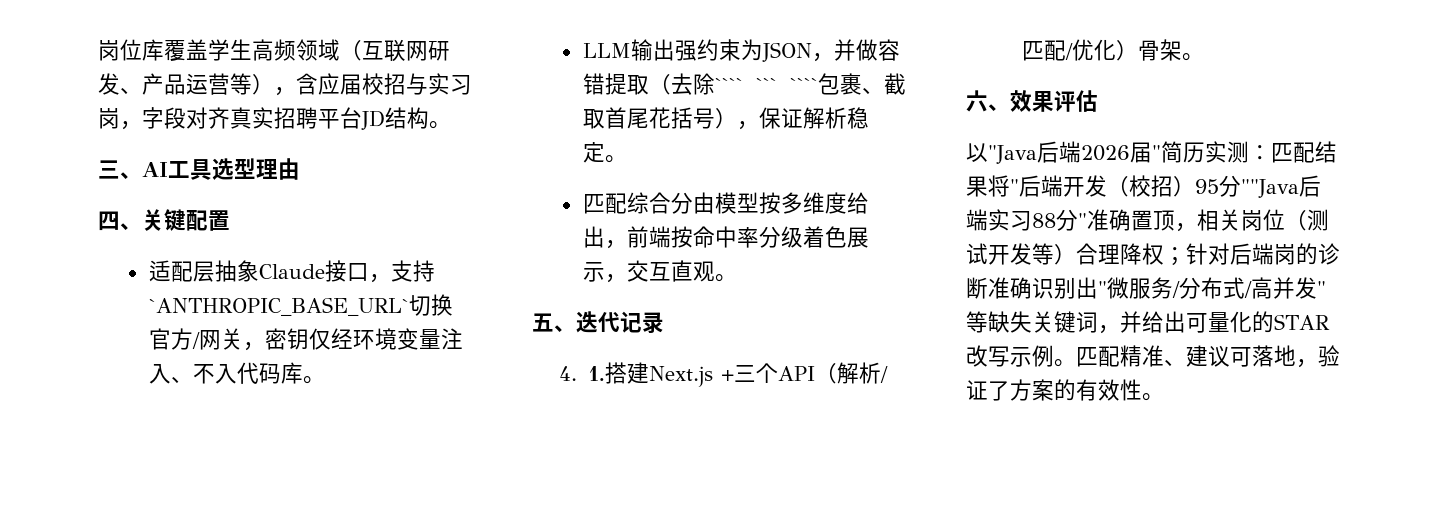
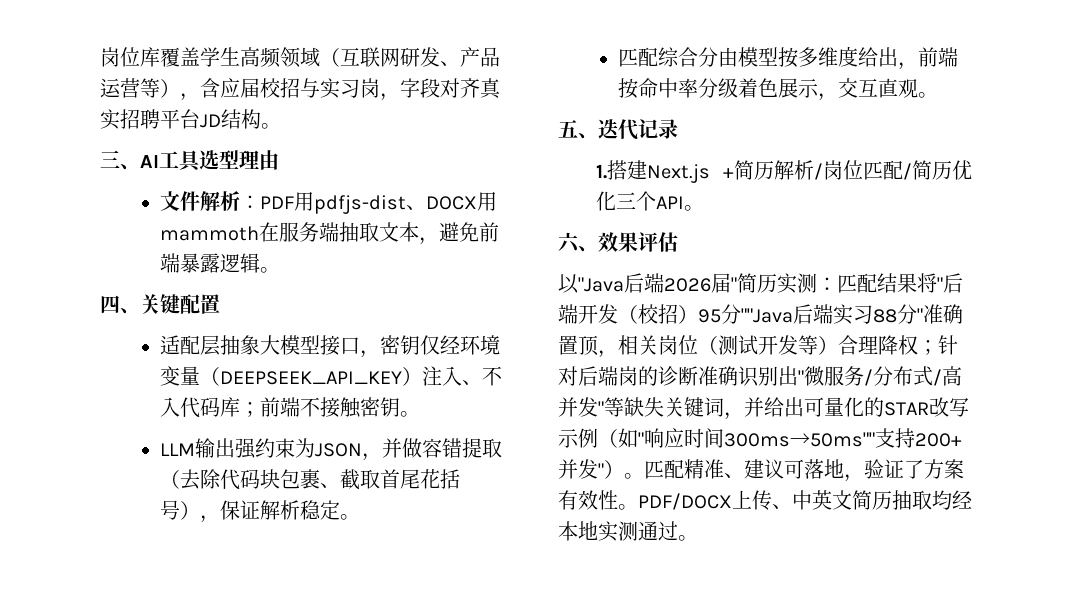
(300, 169) none -> [160,191,498,214] [160,222,500,245] [160,253,281,273] // 文件解析：PDF用pdfjs-dist、DOCX用mammoth在服务端抽取文本，避免前端暴露逻辑。
[258,260,435,283] [148,294,453,316] [148,328,243,350] Claude接口，支持`ANTHROPIC_BASE_URL`切换官方/网关 -> [260,335,361,356] 大模型接口
(441, 339) none -> [200,367,423,386] （DEEPSEEK_API_KEY）
(303, 373) none -> [240,397,401,418] ；前端不接触密钥
[714,78,818,92] ```` ``` ```` -> [220,469,281,490] 代码块
[559,366,578,381] 4. -> (678, 129) none
[733,362,888,384] [1021,39,1182,61] 三个API（解析/匹配/优化）骨架 -> [734,160,972,180] [596,191,685,211] 简历解析/岗位匹配/简历优化三个API
(1054, 356) none -> [598,428,962,448] [558,459,624,479] （如"响应时间300ms→50ms""支持200+并发"）
[1054,379,1076,401] 的 -> (964, 469) none
(1164, 397) none -> [638,490,972,510] [558,521,698,542] PDF/DOCX上传、中英文简历抽取均经本地实测通过。

